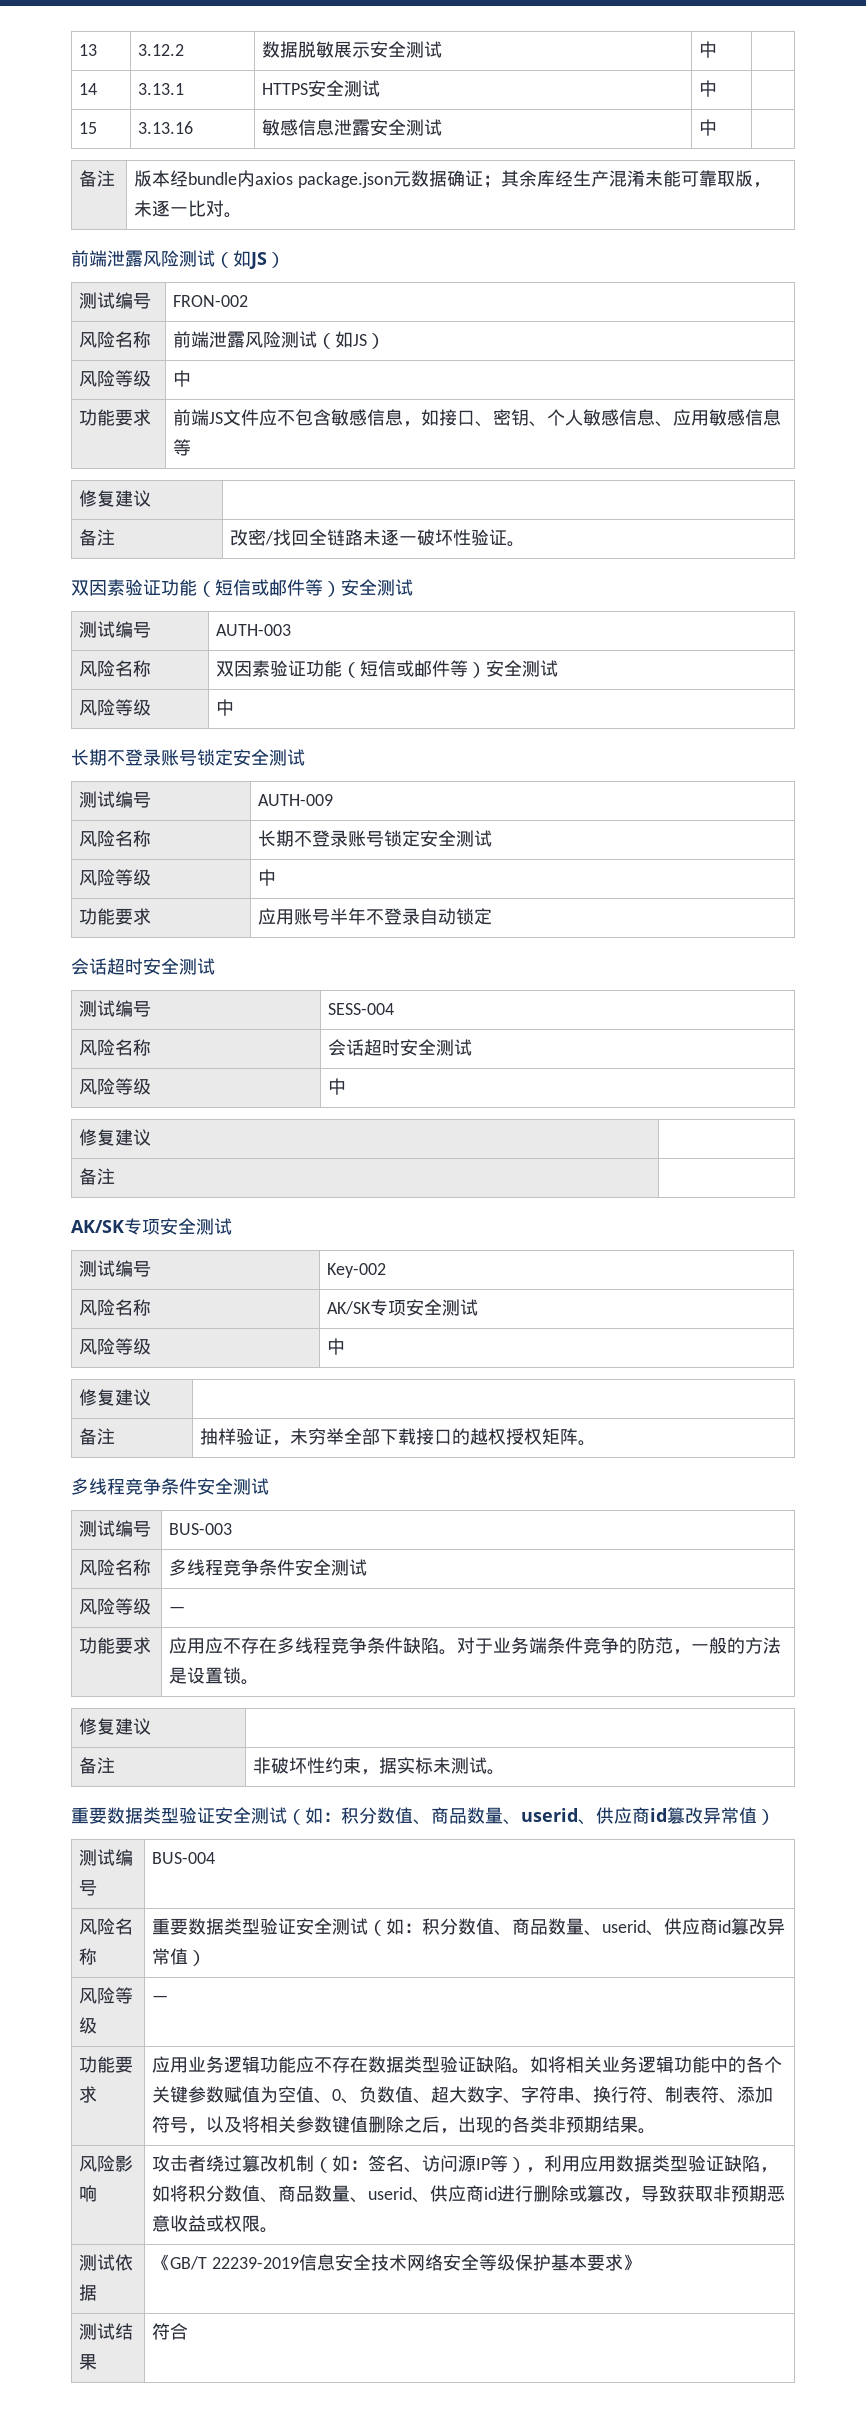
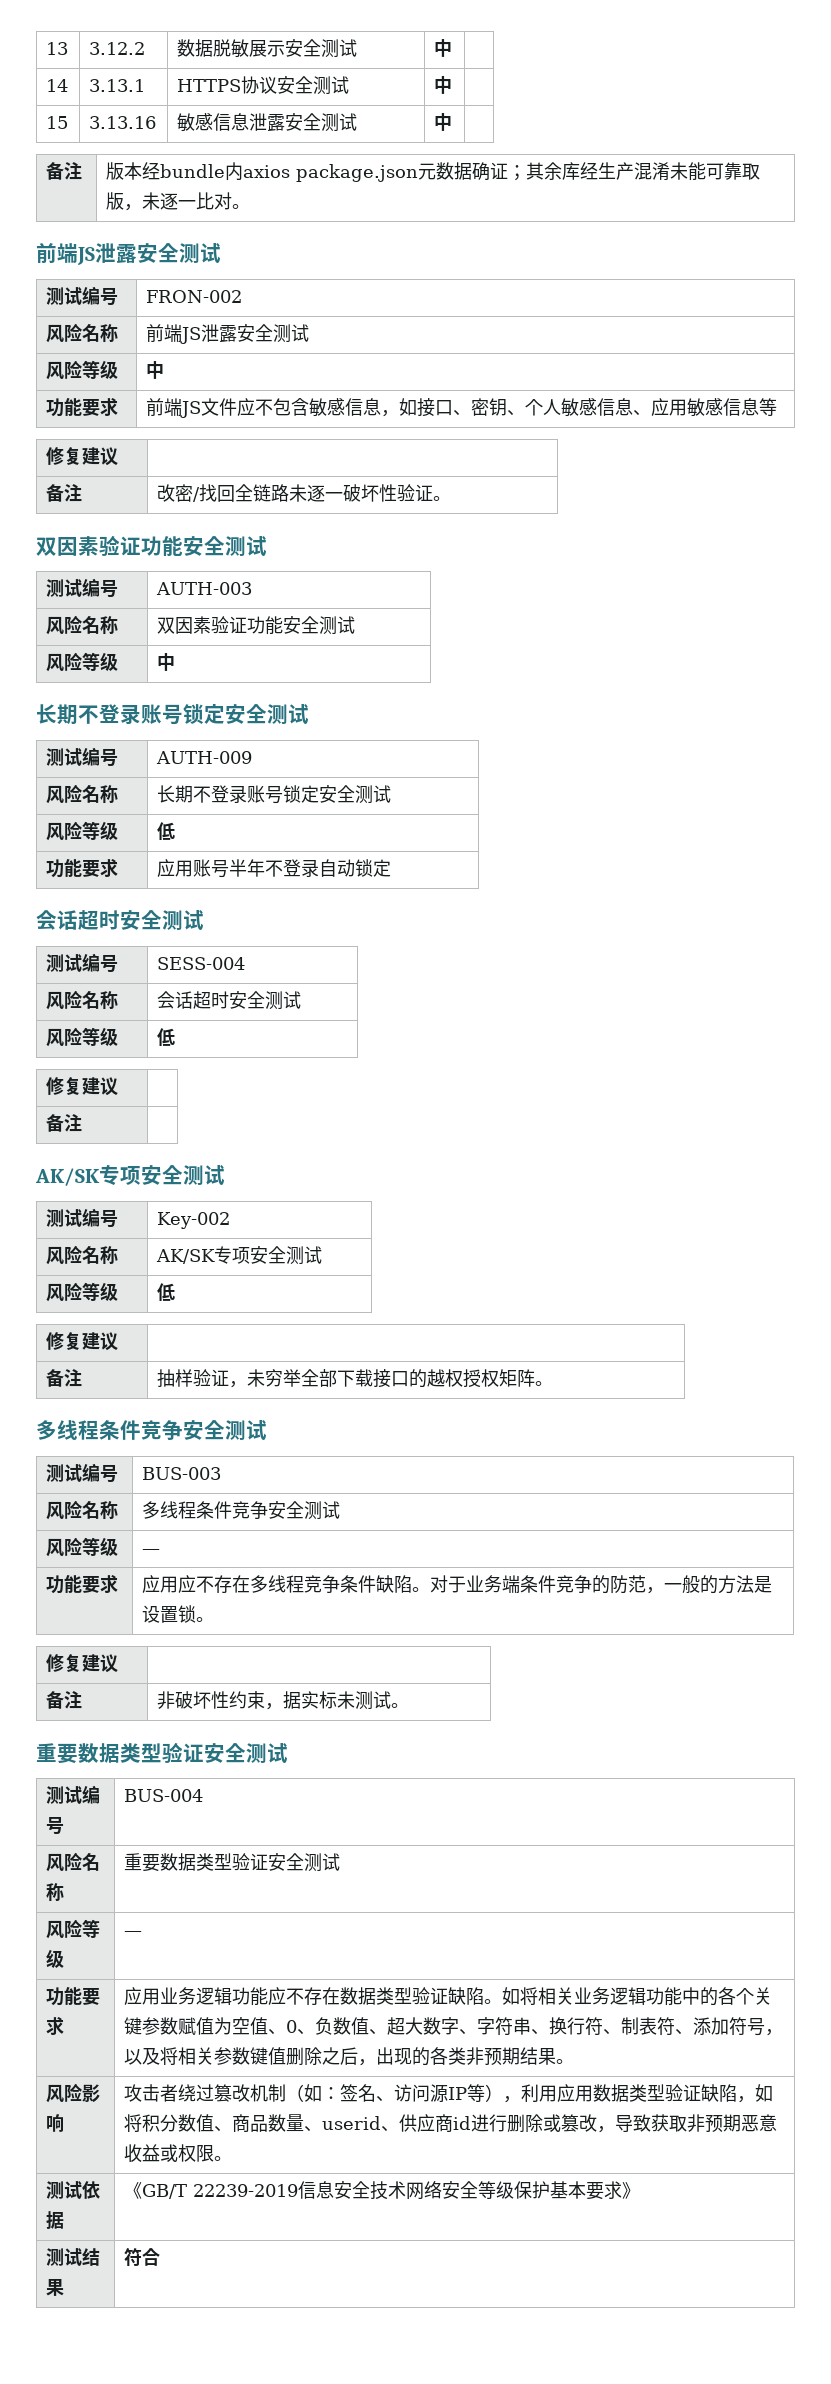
(308, 89) none -> [241,76,278,94] 协议
[107,250,285,269] 泄露风险测试（如JS） -> [77,243,221,265] JS泄露安全测试
[208,331,385,349] 泄露风险测试（如JS） -> [180,324,310,344] JS泄露安全测试
[197,579,341,597] （短信或邮件等） -> (183, 546) none
[341,660,486,678] （短信或邮件等） -> (284, 625) none
[257,869,276,886] 中 -> [157,822,176,840] 低
[327,1078,346,1095] 中 -> [157,1028,176,1046] 低
[326,1338,345,1355] 中 -> [157,1283,176,1301] 低
[125,1478,197,1495] 竞争条件 -> [99,1420,183,1440] 条件竞争
[222,1559,295,1576] 竞争条件 -> [196,1501,269,1519] 条件竞争
[287,1807,775,1825] （如：积分数值、商品数量、userid、供应商id篡改异常值） -> (288, 1753) none
[367,1918,785,1936] [151,1948,206,1966] （如：积分数值、商品数量、userid、供应商id篡改异常值） -> (341, 1862) none

